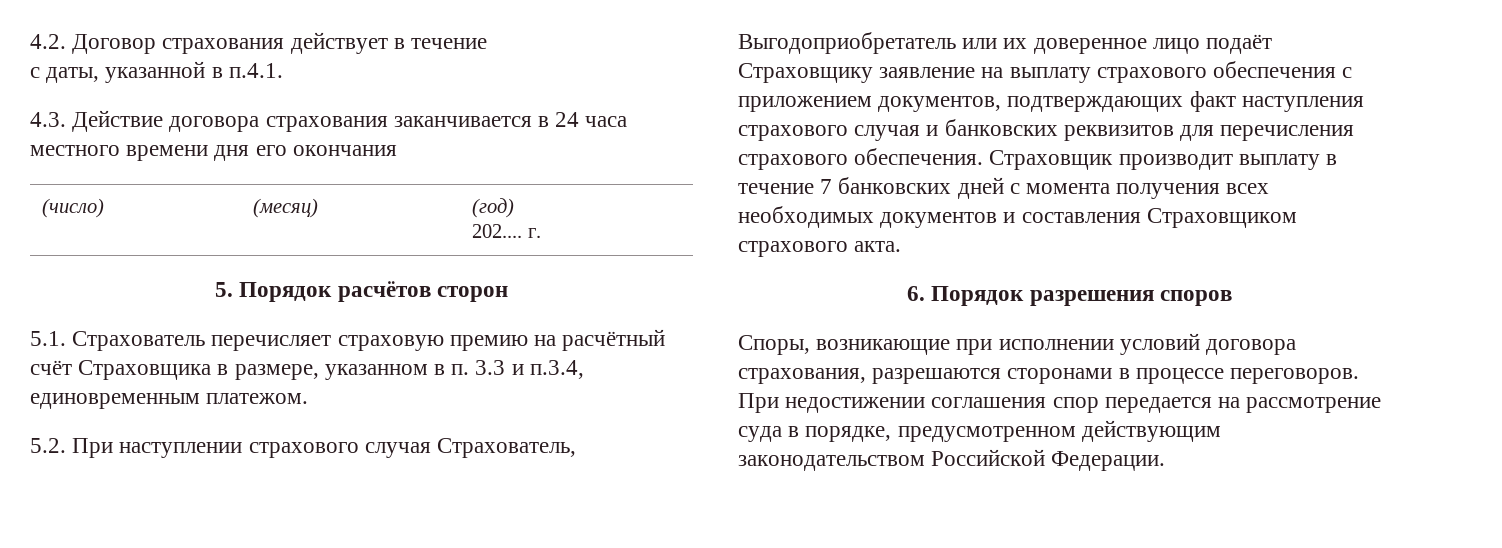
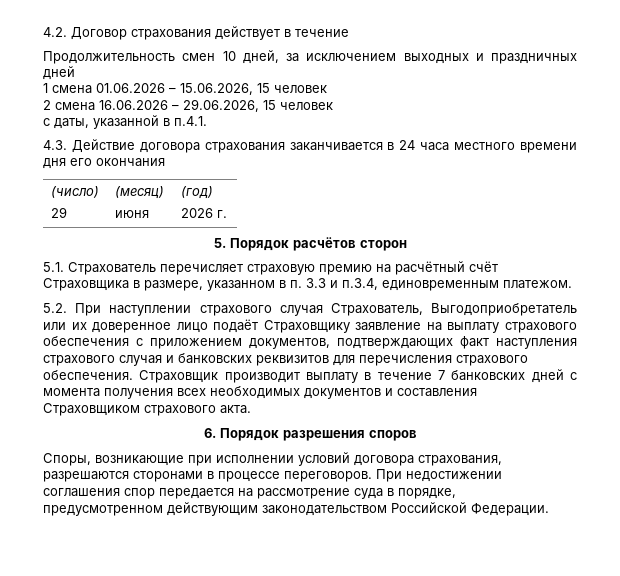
(488, 43) none -> [43,50,577,64] [43,66,75,80] [43,83,327,95] [43,99,333,112] // Продолжительность смен 10 дней, за исключением выходных и праздничных дней // 1 смена 01.06.2026 – 15.06.2026, 15 человек // 2 смена 16.06.2026 – 29.06.2026, 15 человек
(105, 208) none -> [50,207,67,218] // 29
(319, 208) none -> [114,210,149,218] // июня
[472,224,523,238] 202.... -> [180,208,213,218] 2026

